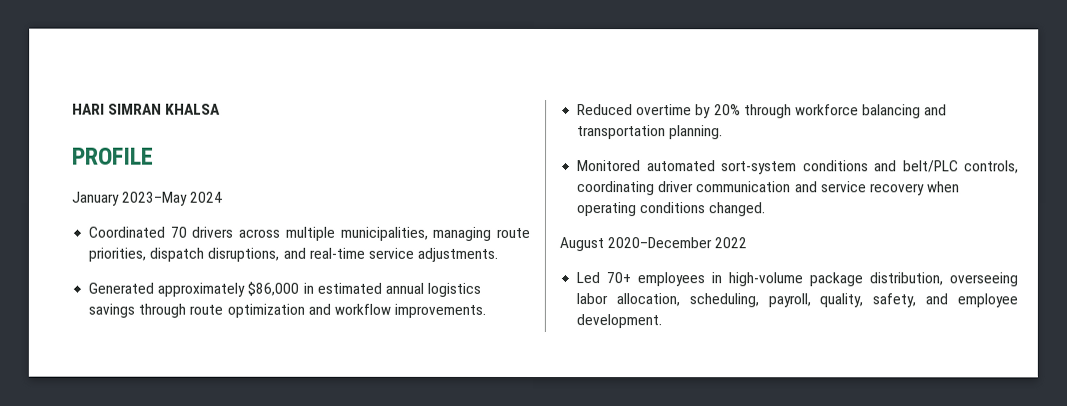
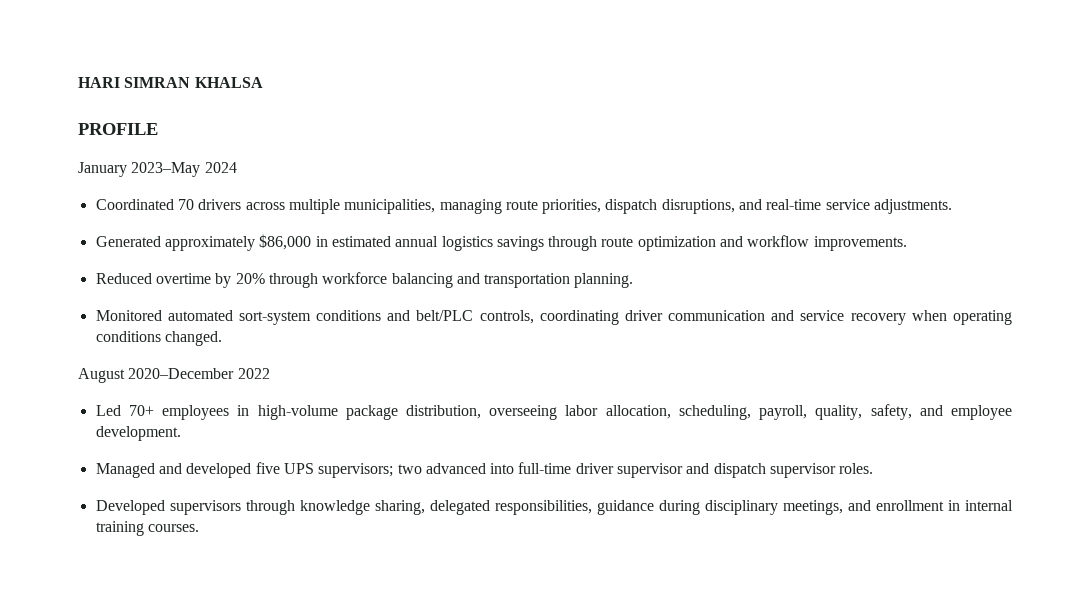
(663, 321) none -> [95,462,874,478] [95,500,1014,515] [95,521,199,536] // Managed and developed five UPS supervisors; two advanced into full-time driver supervisor and dispatch supervisor roles. // Developed supervisors through knowledge sharing, delegated responsibilities, guidance during disciplinary meetings, and enrollment in internal training courses.

